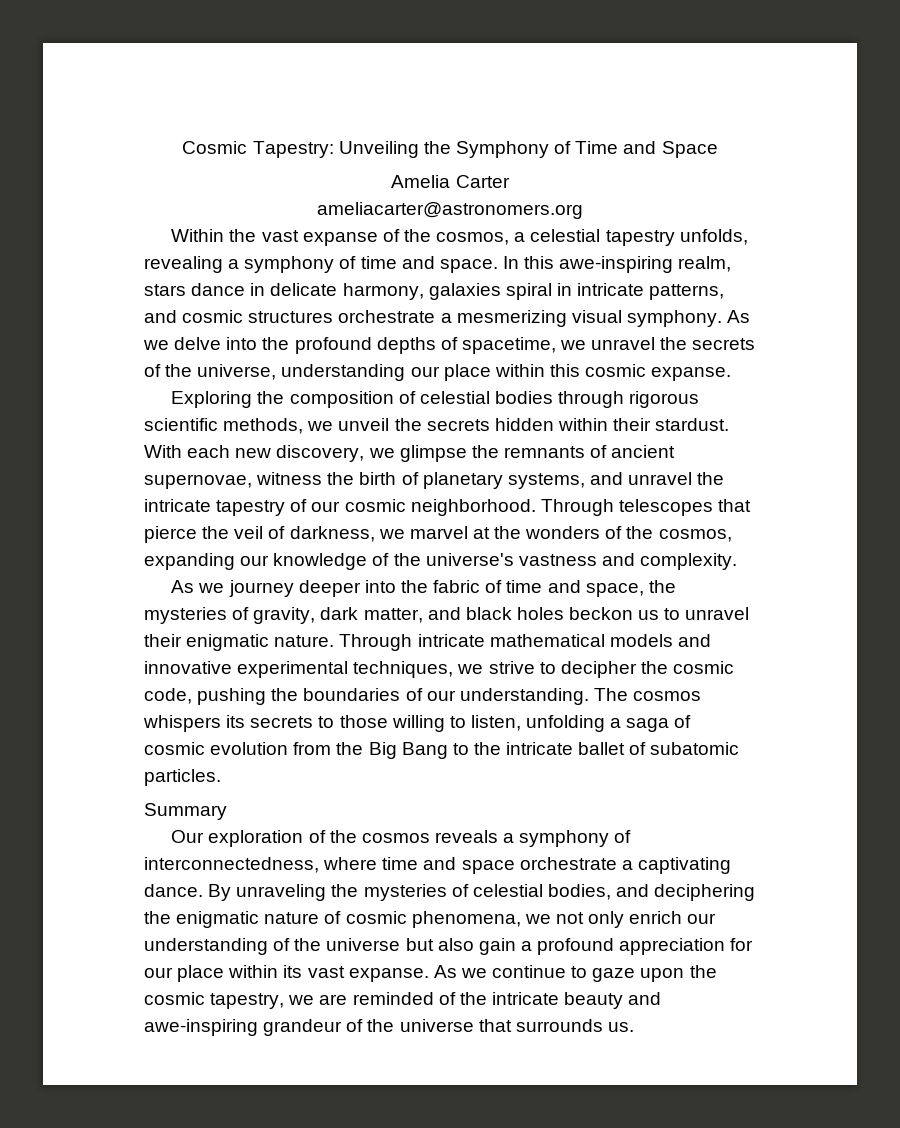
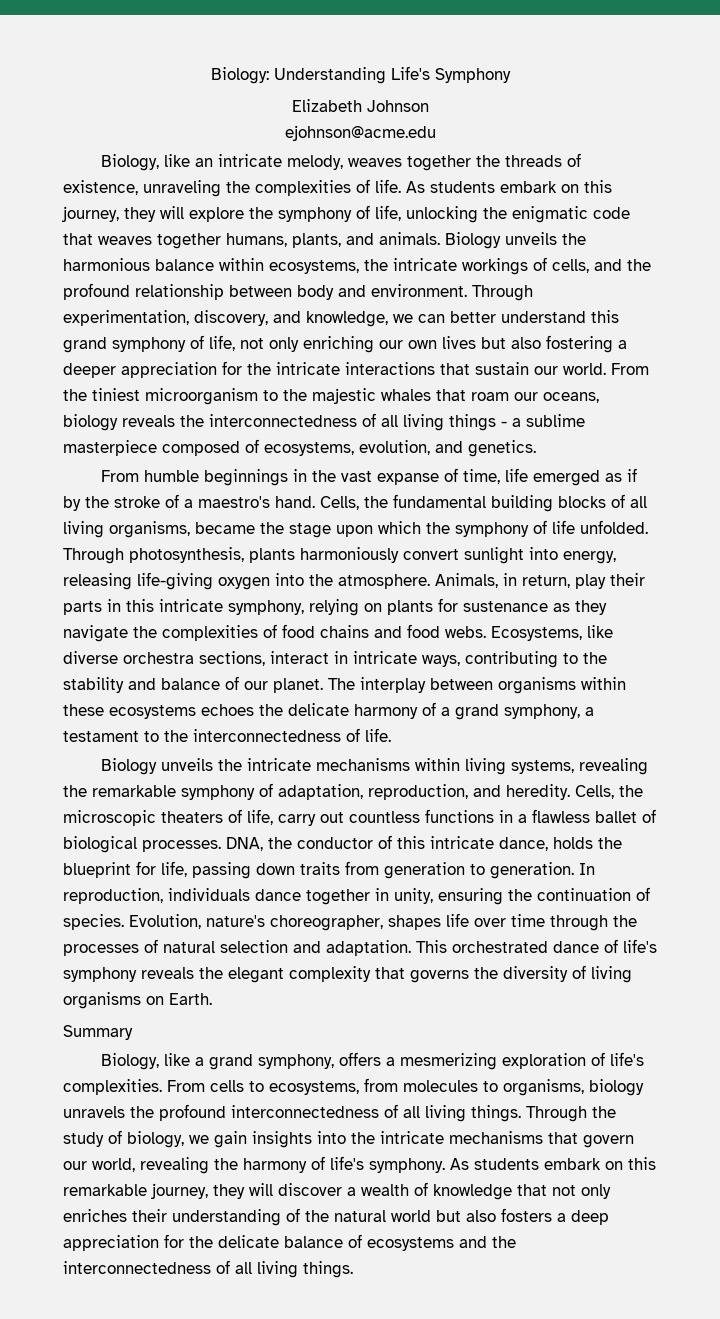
[182,141,718,158] [391,175,510,188] [317,202,583,219] [171,229,748,246] [144,256,732,273] [144,283,725,300] [144,310,751,327] [143,337,756,354] [144,364,732,381] [171,391,700,408] [144,418,730,434] [144,445,676,462] [144,472,725,489] [144,499,752,516] [144,526,732,543] [144,553,738,570] [171,580,676,597] [144,607,750,624] [144,634,711,651] [144,661,735,678] [144,688,702,705] [143,715,692,732] [144,742,740,759] [144,769,221,786] [144,803,227,820] [171,830,632,847] [144,857,731,874] [144,884,756,901] [144,911,717,928] [144,938,754,955] [144,965,717,982] [144,992,662,1009] [144,1019,634,1036] Cosmic Tapestry: Unveiling the Symphony of Time and Space // Amelia Carter // ameliacarter@astronomers.org // Within the vast expanse of the cosmos, a celestial tapestry unfolds, revealing a symphony of time and space. In this awe-inspiring realm, stars dance in delicate harmony, galaxies spiral in intricate patterns, and cosmic structures orchestrate a mesmerizing visual symphony. As we delve into the profound depths of spacetime, we unravel the secrets of the universe, understanding our place within this cosmic expanse. // Exploring the composition of celestial bodies through rigorous scientific methods, we unveil the secrets hidden within their stardust. With each new discovery, we glimpse the remnants of ancient supernovae, witness the birth of planetary systems, and unravel the intricate tapestry of our cosmic neighborhood. Through telescopes that pierce the veil of darkness, we marvel at the wonders of the cosmos, expanding our knowledge of the universe's vastness and complexity. // As we journey deeper into the fabric of time and space, the mysteries of gravity, dark matter, and black holes beckon us to unravel their enigmatic nature. Through intricate mathematical models and innovative experimental techniques, we strive to decipher the cosmic code, pushing the boundaries of our understanding. The cosmos whispers its secrets to those willing to listen, unfolding a saga of cosmic evolution from the Big Bang to the intricate ballet of subatomic particles. // Summary // Our exploration of the cosmos reveals a symphony of interconnectedness, where time and space orchestrate a captivating dance. By unraveling the mysteries of celestial bodies, and deciphering the enigmatic nature of cosmic phenomena, we not only enrich our understanding of the universe but also gain a profound appreciation for our place within its vast expanse. As we continue to gaze upon the cosmic tapestry, we are reminded of the intricate beauty and awe-inspiring grandeur of the universe that surrounds us. -> [210,66,511,84] [291,99,429,112] [284,125,436,141] [101,153,582,171] [63,179,612,197] [62,205,630,223] [63,232,586,249] [63,257,651,275] [63,283,533,301] [63,310,619,327] [63,335,627,353] [63,361,649,378] [63,388,599,405] [63,413,585,431] [63,439,536,457] [101,468,638,486] [63,494,647,512] [63,520,648,538] [63,547,616,564] [63,572,645,590] [63,598,607,616] [63,624,613,642] [63,651,607,668] [63,676,626,694] [63,702,594,720] [63,728,391,742] [101,758,649,775] [63,783,643,800] [63,809,656,826] [63,835,622,853] [63,861,595,879] [63,887,650,905] [63,913,637,931] [63,939,657,956] [63,965,632,983] [63,992,212,1009] [63,1025,133,1040] [101,1052,645,1070] [63,1078,644,1096] [63,1104,616,1122] [63,1130,634,1148] [63,1156,656,1174] [63,1182,611,1200] [63,1208,609,1226] [63,1234,516,1251] [63,1260,353,1278] Biology: Understanding Life's Symphony // Elizabeth Johnson // ejohnson@acme.edu // Biology, like an intricate melody, weaves together the threads of existence, unraveling the complexities of life. As students embark on this journey, they will explore the symphony of life, unlocking the enigmatic code that weaves together humans, plants, and animals. Biology unveils the harmonious balance within ecosystems, the intricate workings of cells, and the profound relationship between body and environment. Through experimentation, discovery, and knowledge, we can better understand this grand symphony of life, not only enriching our own lives but also fostering a deeper appreciation for the intricate interactions that sustain our world. From the tiniest microorganism to the majestic whales that roam our oceans, biology reveals the interconnectedness of all living things - a sublime masterpiece composed of ecosystems, evolution, and genetics. // From humble beginnings in the vast expanse of time, life emerged as if by the stroke of a maestro's hand. Cells, the fundamental building blocks of all living organisms, became the stage upon which the symphony of life unfolded. Through photosynthesis, plants harmoniously convert sunlight into energy, releasing life-giving oxygen into the atmosphere. Animals, in return, play their parts in this intricate symphony, relying on plants for sustenance as they navigate the complexities of food chains and food webs. Ecosystems, like diverse orchestra sections, interact in intricate ways, contributing to the stability and balance of our planet. The interplay between organisms within these ecosystems echoes the delicate harmony of a grand symphony, a testament to the interconnectedness of life. // Biology unveils the intricate mechanisms within living systems, revealing the remarkable symphony of adaptation, reproduction, and heredity. Cells, the microscopic theaters of life, carry out countless functions in a flawless ballet of biological processes. DNA, the conductor of this intricate dance, holds the blueprint for life, passing down traits from generation to generation. In reproduction, individuals dance together in unity, ensuring the continuation of species. Evolution, nature's choreographer, shapes life over time through the processes of natural selection and adaptation. This orchestrated dance of life's symphony reveals the elegant complexity that governs the diversity of living organisms on Earth. // Summary // Biology, like a grand symphony, offers a mesmerizing exploration of life's complexities. From cells to ecosystems, from molecules to organisms, biology unravels the profound interconnectedness of all living things. Through the study of biology, we gain insights into the intricate mechanisms that govern our world, revealing the harmony of life's symphony. As students embark on this remarkable journey, they will discover a wealth of knowledge that not only enriches their understanding of the natural world but also fosters a deep appreciation for the delicate balance of ecosystems and the interconnectedness of all living things.

